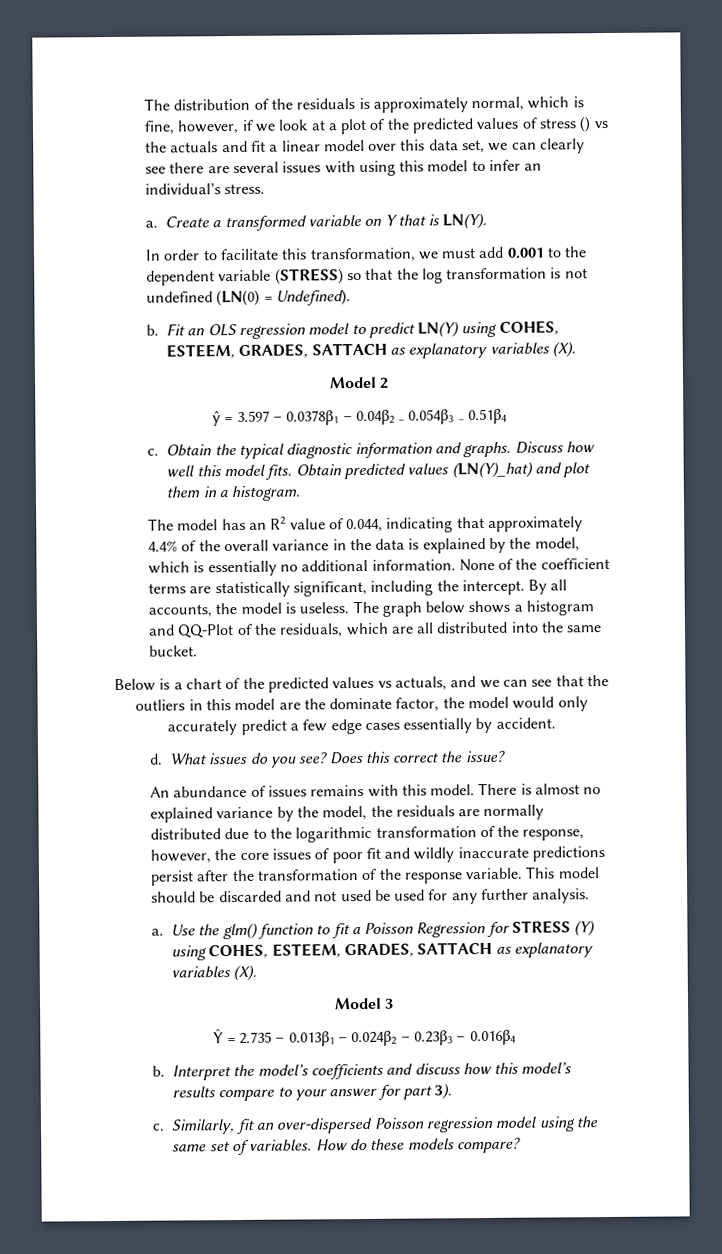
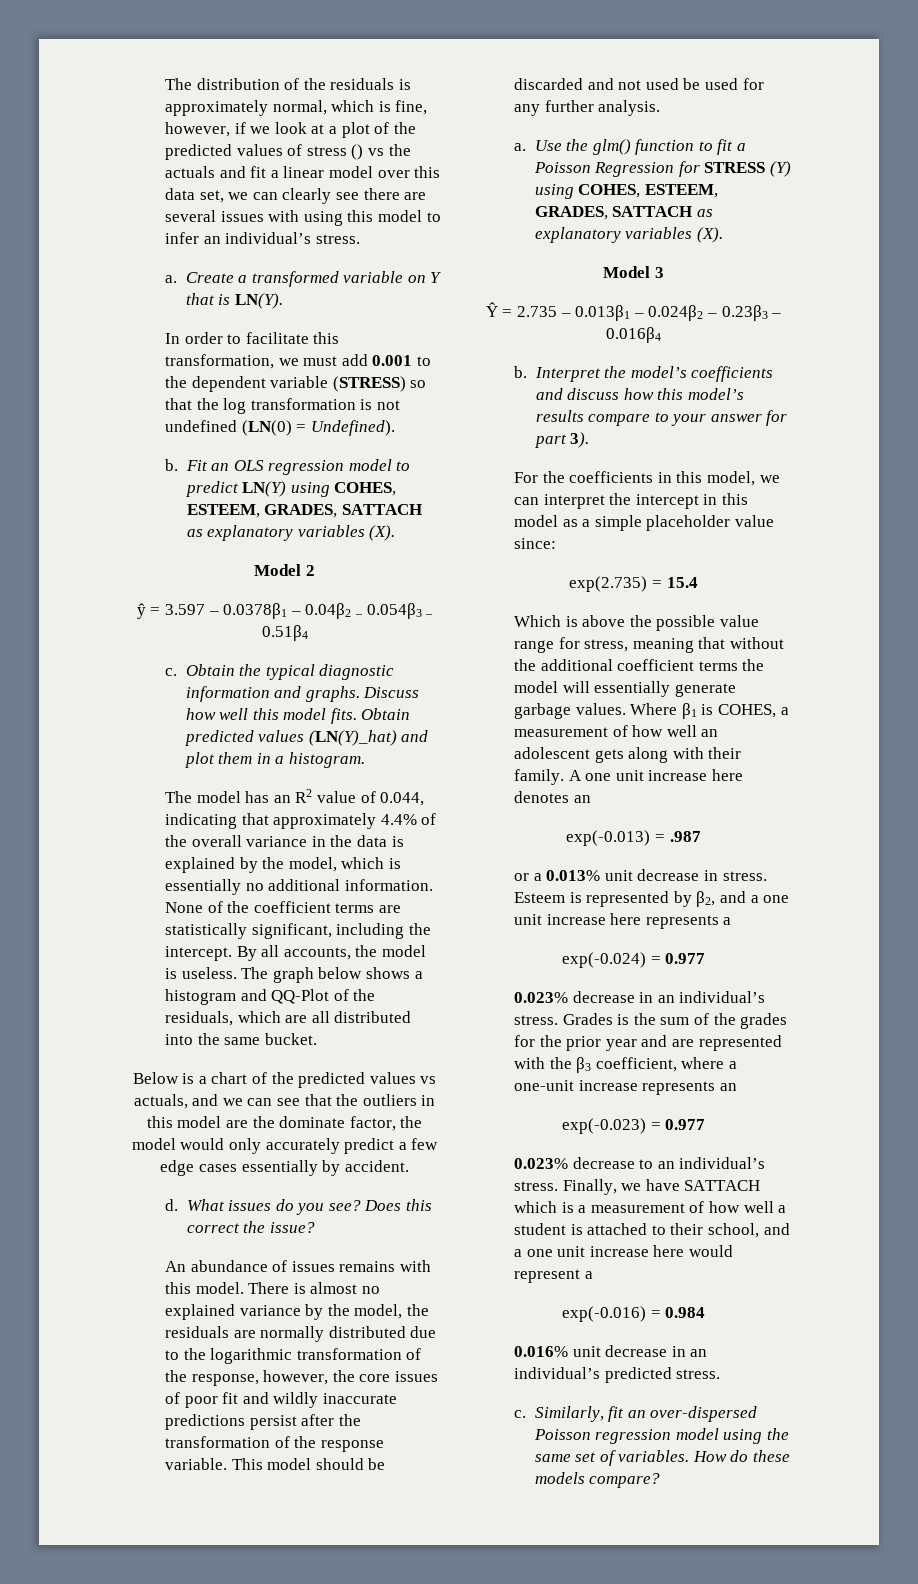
(453, 1091) none -> [514,471,780,486] [514,493,748,509] [514,515,774,531] [514,538,557,549] [569,576,698,592] [514,615,759,631] [514,637,784,653] [514,659,765,671] [514,681,736,697] [514,703,789,719] [514,725,719,737] [514,747,742,763] [514,769,743,785] [514,791,591,803] [566,830,701,846] [514,869,767,881] [514,891,790,907] [514,913,732,929] [561,952,706,968] [514,991,766,1003] [514,1013,788,1029] [514,1035,782,1051] [514,1057,737,1073] [514,1080,737,1095] [561,1118,706,1134] [514,1157,766,1169] [514,1179,761,1195] [514,1201,787,1213] [514,1223,790,1238] [514,1245,733,1257] [514,1269,593,1283] [561,1306,706,1322] [514,1345,708,1357] [514,1367,721,1383] // For the coefficients in this model, we can interpret the intercept in this model as a simple placeholder value since: // exp(2.735) = 15.4 // Which is above the possible value range for stress, meaning that without the additional coefficient terms the model will essentially generate garbage values. Where β1 is COHES, a measurement of how well an adolescent gets along with their family. A one unit increase here denotes an // exp(-0.013) = .987 // or a 0.013% unit decrease in stress. Esteem is represented by β2, and a one unit increase here represents a // exp(-0.024) = 0.977 // 0.023% decrease in an individual’s stress. Grades is the sum of the grades for the prior year and are represented with the β3 coefficient, where a one-unit increase represents an // exp(-0.023) = 0.977 // 0.023% decrease to an individual’s stress. Finally, we have SATTACH which is a measurement of how well a student is attached to their school, and a one unit increase here would represent a // exp(-0.016) = 0.984 // 0.016% unit decrease in an individual’s predicted stress.

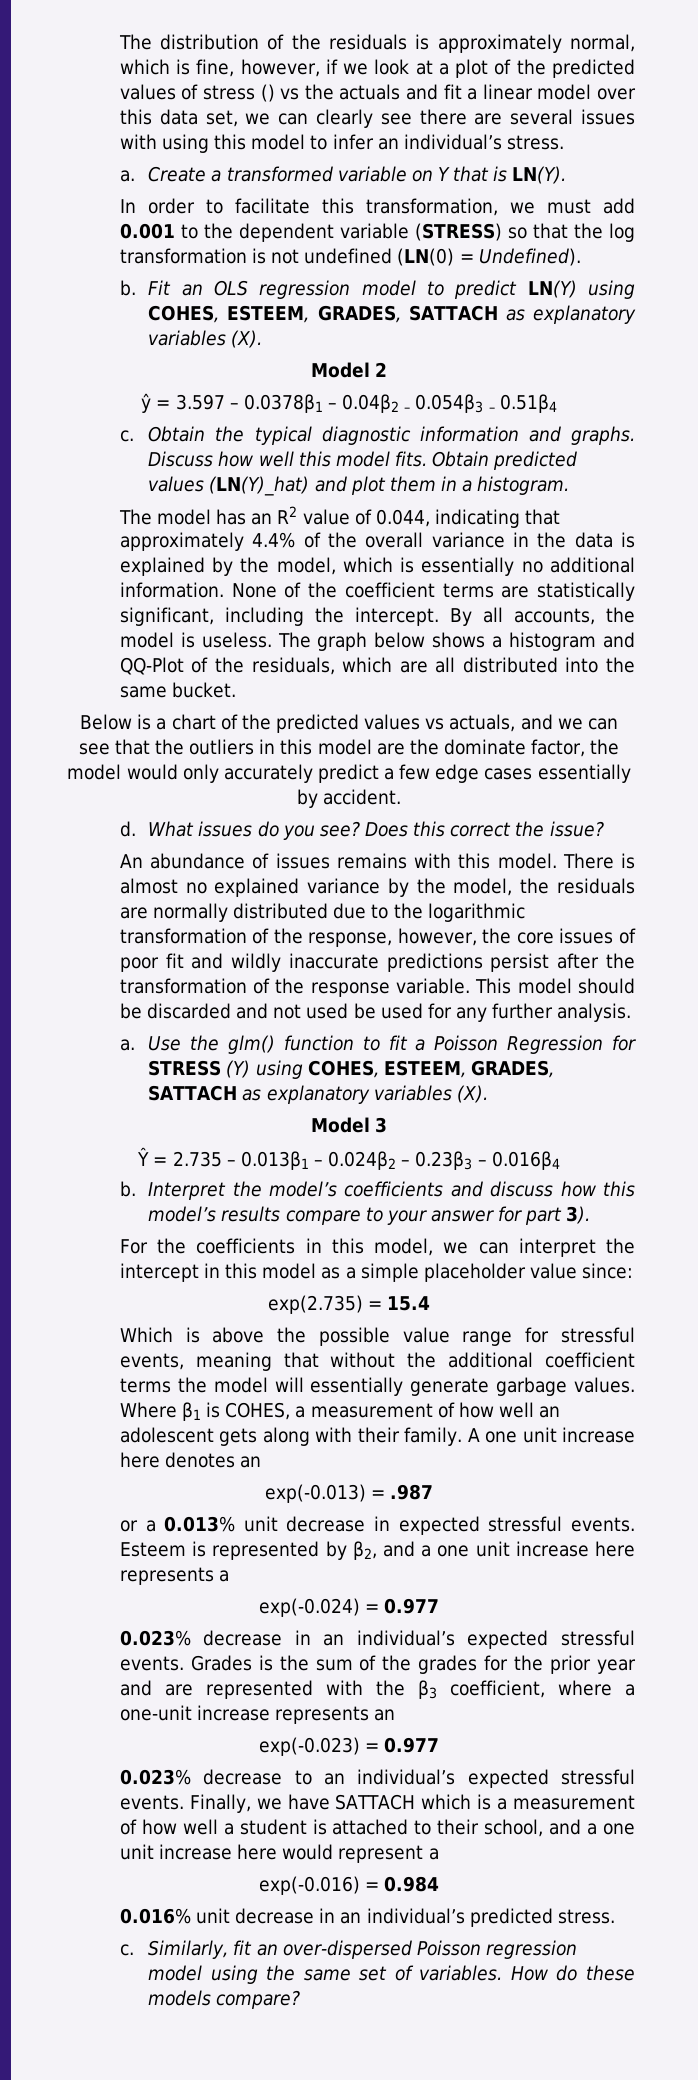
[584,639,629,652] stress, -> [561,1327,635,1343] [119,1353,184,1370] stressful events,
[722,871,767,881] stress. -> [398,1516,635,1535] expected stressful events.
[514,1015,559,1025] stress. -> [467,1630,635,1649] [119,1656,184,1671] expected stressful events.
[514,1181,559,1191] stress. -> [467,1769,635,1788] [119,1795,184,1810] expected stressful events.

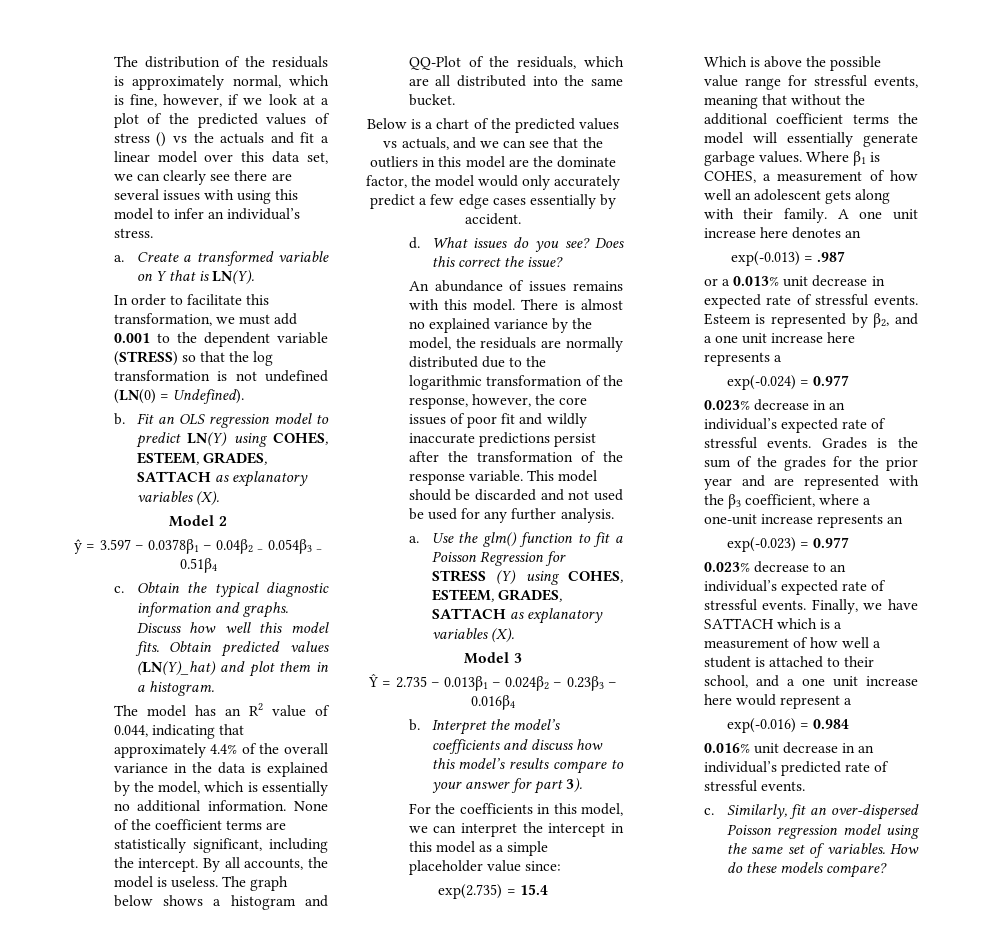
(480, 1525) none -> [766,294,812,305] rate of
(549, 1639) none -> [842,418,887,429] rate of
(549, 1778) none -> [842,580,887,591] rate of
[557,1909,615,1924] stress. -> [845,761,890,772] [703,780,805,792] rate of stressful events.

